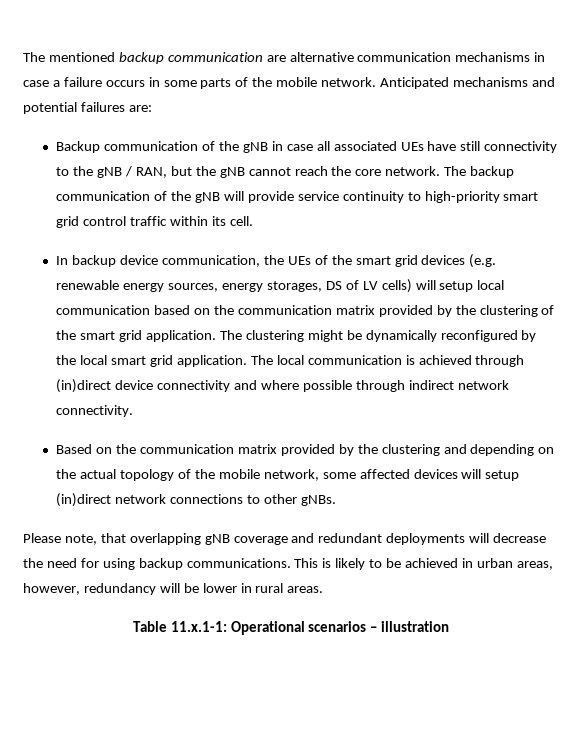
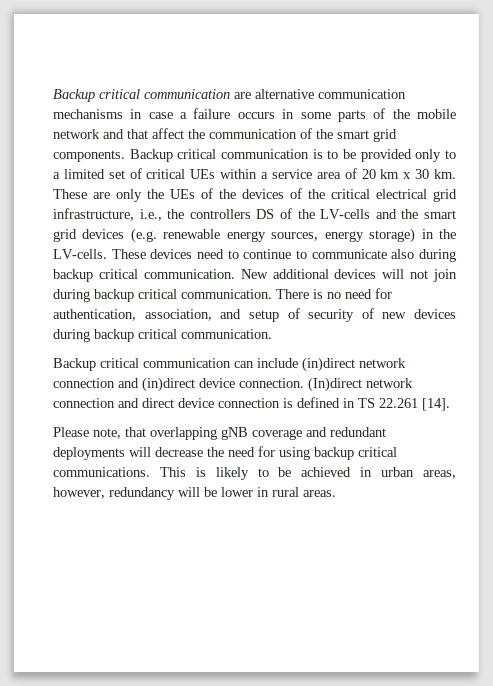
[23,52,164,64] The mentioned backup -> [53,89,140,102] Backup critical
[321,77,555,89] [23,102,152,114] [56,141,558,153] [56,166,515,178] [56,191,539,203] [56,216,253,228] [56,255,328,267] network. Anticipated mechanisms and potential failures are: // Backup communication of the gNB in case all associated UEs have still connectivity to the gNB / RAN, but the gNB cannot reach the core network. The backup communication of the gNB will provide service continuity to high-priority smart grid control traffic within its cell. // In backup device communication, the UEs of -> [53,128,397,142] [53,149,457,162] [53,168,457,179] [53,188,457,202] [53,208,397,221] network and that affect the communication of the smart grid components. Backup critical communication is to be provided only to a limited set of critical UEs within a service area of 20 km x 30 km. These are only the UEs of the devices of the critical electrical grid infrastructure, i.e., the controllers DS of the LV-cells and
[266,279,505,293] [56,305,555,317] [56,330,537,342] [56,355,525,367] [56,379,509,393] [56,405,134,417] [56,444,555,456] [56,469,520,481] [56,493,336,507] storages, DS of LV cells) will setup local communication based on the communication matrix provided by the clustering of the smart grid application. The clustering might be dynamically reconfigured by the local smart grid application. The local communication is achieved through (in)direct device connectivity and where possible through indirect network connectivity. // Based on the communication matrix provided by the clustering and depending on the actual topology of the mobile network, some affected devices will setup (in)direct network connections to other gNBs. -> [369,228,457,243] [53,249,456,262] [53,269,457,282] [53,288,392,302] [53,308,456,322] [53,329,272,342] [53,357,406,372] [53,377,413,392] [53,397,450,411] storage) in the LV-cells. These devices need to continue to communicate also during backup critical communication. New additional devices will not join during backup critical communication. There is no need for authentication, association, and setup of security of new devices during backup critical communication. // Backup critical communication can include (in)direct network connection and (in)direct device connection. (In)direct network connection and direct device connection is defined in TS 22.261 [14].
(183, 564) none -> [358,447,397,457] critical
[132,621,450,635] // Table 11.x.1-1: Operational scenarios – illustration -> (336, 493) none

